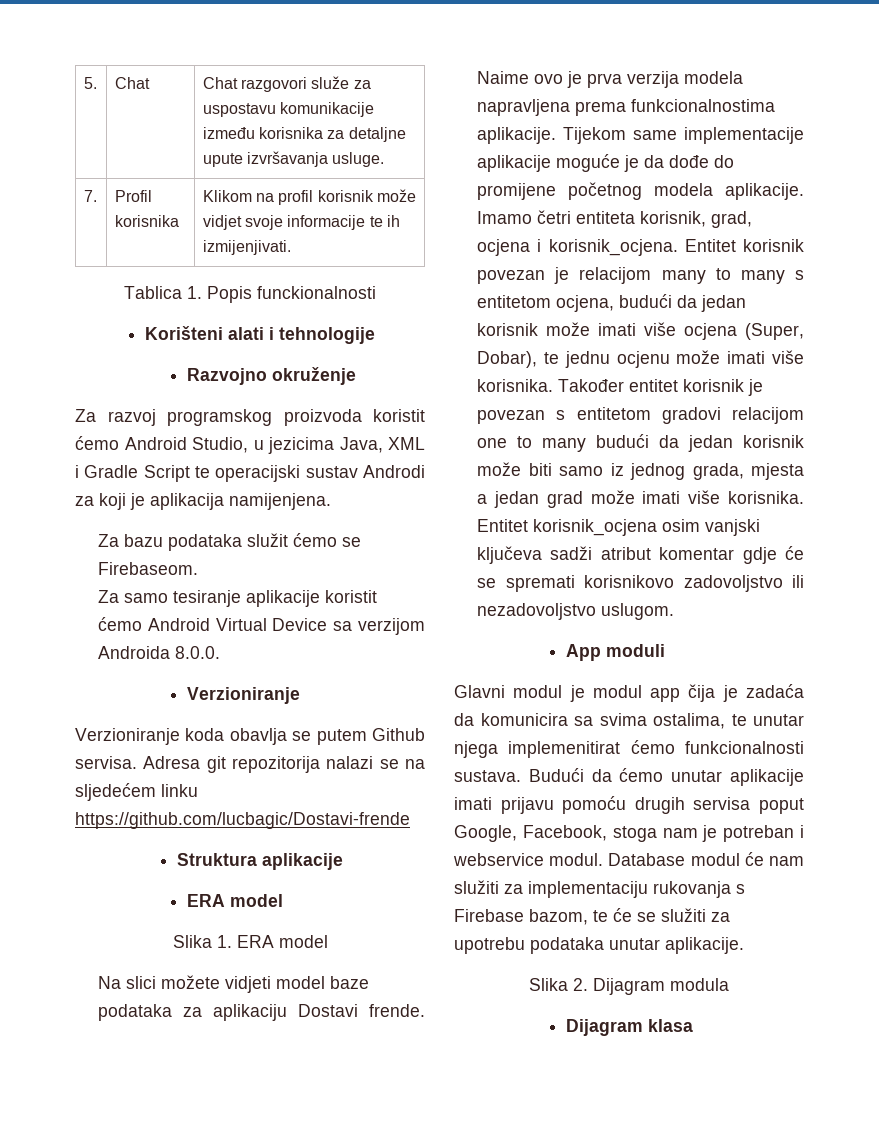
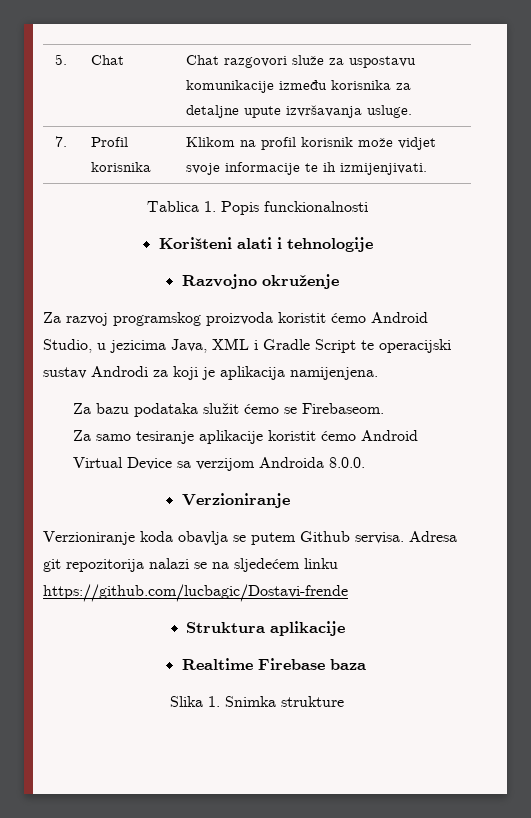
[186,894,283,907] ERA model -> [181,658,366,670] Realtime Firebase baza
[236,935,328,948] [98,975,370,993] [98,1004,426,1021] [477,71,744,88] [477,99,776,116] [477,127,804,144] [477,154,735,172] [477,182,804,200] [477,210,753,228] [477,239,804,256] [477,267,804,284] [477,294,747,312] [477,322,804,340] [477,350,804,368] [477,379,764,396] [477,407,804,424] [477,434,804,452] [477,462,804,480] [477,490,804,508] [477,519,761,536] [477,546,804,564] [477,575,804,592] [477,603,675,620] [565,644,665,661] [454,684,804,702] [454,713,804,729] [454,740,804,758] [454,768,804,786] [454,796,804,814] [454,825,804,842] [453,852,804,866] [454,880,745,898] [454,908,730,925] [454,937,744,954] [529,978,729,995] [565,1019,693,1036] ERA model // Na slici možete vidjeti model baze podataka za aplikaciju Dostavi frende. Naime ovo je prva verzija modela napravljena prema funkcionalnostima aplikacije. Tijekom same implementacije aplikacije moguće je da dođe do promijene početnog modela aplikacije. Imamo četri entiteta korisnik, grad, ocjena i korisnik_ocjena. Entitet korisnik povezan je relacijom many to many s entitetom ocjena, budući da jedan korisnik može imati više ocjena (Super, Dobar), te jednu ocjenu može imati više korisnika. Također entitet korisnik je povezan s entitetom gradovi relacijom one to many budući da jedan korisnik može biti samo iz jednog grada, mjesta a jedan grad može imati više korisnika. Entitet korisnik_ocjena osim vanjski ključeva sadži atribut komentar gdje će se spremati korisnikovo zadovoljstvo ili nezadovoljstvo uslugom. // App moduli // Glavni modul je modul app čija je zadaća da komunicira sa svima ostalima, te unutar njega implemenitirat ćemo funkcionalnosti sustava. Budući da ćemo unutar aplikacije imati prijavu pomoću drugih servisa poput Google, Facebook, stoga nam je potreban i webservice modul. Database modul će nam služiti za implementaciju rukovanja s Firebase bazom, te će se služiti za upotrebu podataka unutar aplikacije. // Slika 2. Dijagram modula // Dijagram klasa -> [225,696,344,707] Snimka strukture

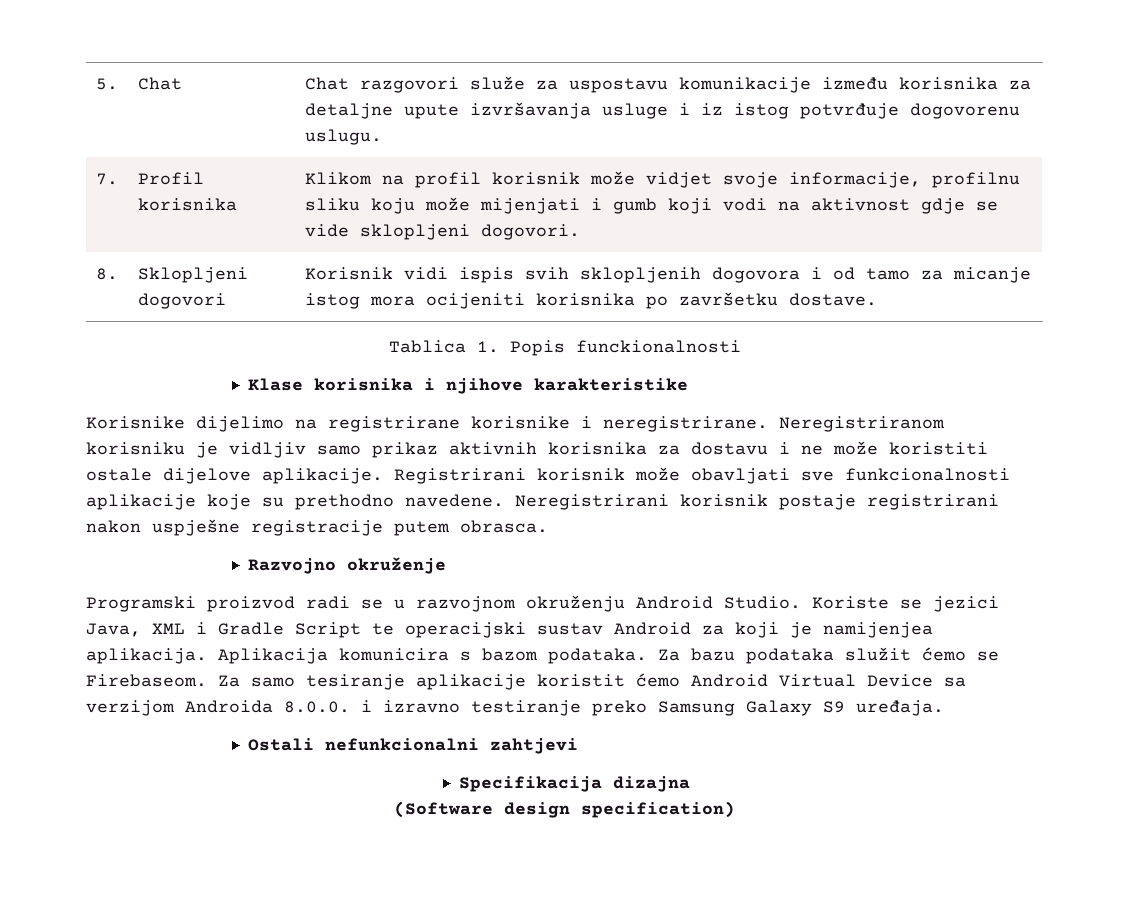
[366,105,412,118] usluge. -> [601,103,1020,119] [304,129,382,145] usluge i iz istog potvrđuje dogovorenu uslugu.
[224,162,427,175] [146,201,368,215] [158,237,373,252] [181,274,339,289] [43,312,428,326] [43,339,166,353] informacije te ih izmijenjivati. // Tablica 1. Popis funckionalnosti // Korišteni alati i tehnologije // Razvojno okruženje // Za razvoj programskog proizvoda koristit ćemo Android Studio, u jezicima -> [788,172,1020,188] [304,197,998,214] [304,224,580,240] [95,268,118,280] [137,267,248,283] [137,293,226,309] [304,267,1031,283] [304,292,877,309] [388,340,741,356] [248,378,689,394] [86,416,945,432] [86,441,988,458] [86,467,1010,484] [86,494,999,510] [86,519,548,536] [248,557,447,574] [86,595,999,612] informacije, profilnu sliku koju može mijenjati i gumb koji vodi na aktivnost gdje se vide sklopljeni dogovori. // 8. | Sklopljeni dogovori | Korisnik vidi ispis svih sklopljenih dogovora i od tamo za micanje istog mora ocijeniti korisnika po završetku dostave. // Tablica 1. Popis funckionalnosti // Klase korisnika i njihove karakteristike // Korisnike dijelimo na registrirane korisnike i neregistrirane. Neregistriranom korisniku je vidljiv samo prikaz aktivnih korisnika za dostavu i ne može koristiti ostale dijelove aplikacije. Registrirani korisnik može obavljati sve funkcionalnosti aplikacije koje su prethodno navedene. Neregistrirani korisnik postaje registrirani nakon uspješne registracije putem obrasca. // Razvojno okruženje // Programski proizvod radi se u razvojnom okruženju Android Studio. Koriste se jezici
[91,366,148,377] Androdi -> [614,622,691,635] Android
[220,366,378,380] aplikacija namijenjena. // -> [823,622,933,638] [86,648,647,664] namijenjea aplikacija. Aplikacija komunicira s bazom podataka.
(385, 408) // -> (207, 680) none
[181,493,290,508] [43,531,457,545] [43,558,338,572] [43,584,348,602] [186,621,346,636] [181,658,366,670] [170,696,344,707] // Verzioniranje // Verzioniranje koda obavlja se putem Github servisa. Adresa git repozitorija nalazi se na sljedećem linku https://github.com/lucbagic/Dostavi-frende // Struktura aplikacije // Realtime Firebase baza // Slika 1. Snimka strukture -> [361,700,944,716] [248,738,579,754] [458,776,690,792] [394,801,735,818] i izravno testiranje preko Samsung Galaxy S9 uređaja. // Ostali nefunkcionalni zahtjevi // Specifikacija dizajna // (Software design specification)

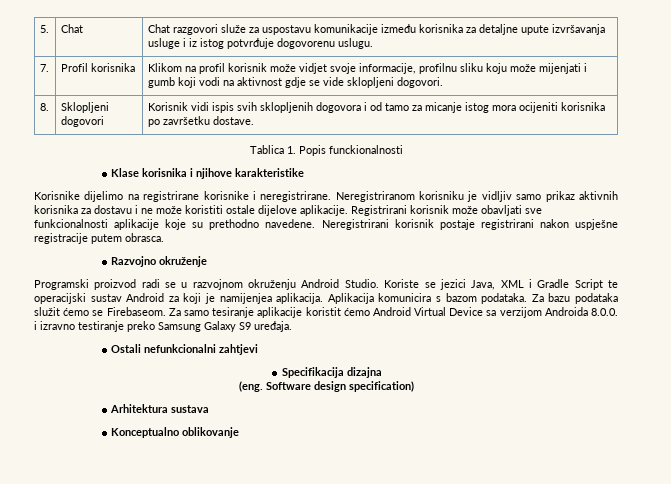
[394,801,493,818] (Software -> [238,381,311,392] (eng. Software
(735, 809) none -> [110,404,210,413] [111,427,240,438] // Arhitektura sustava // Konceptualno oblikovanje

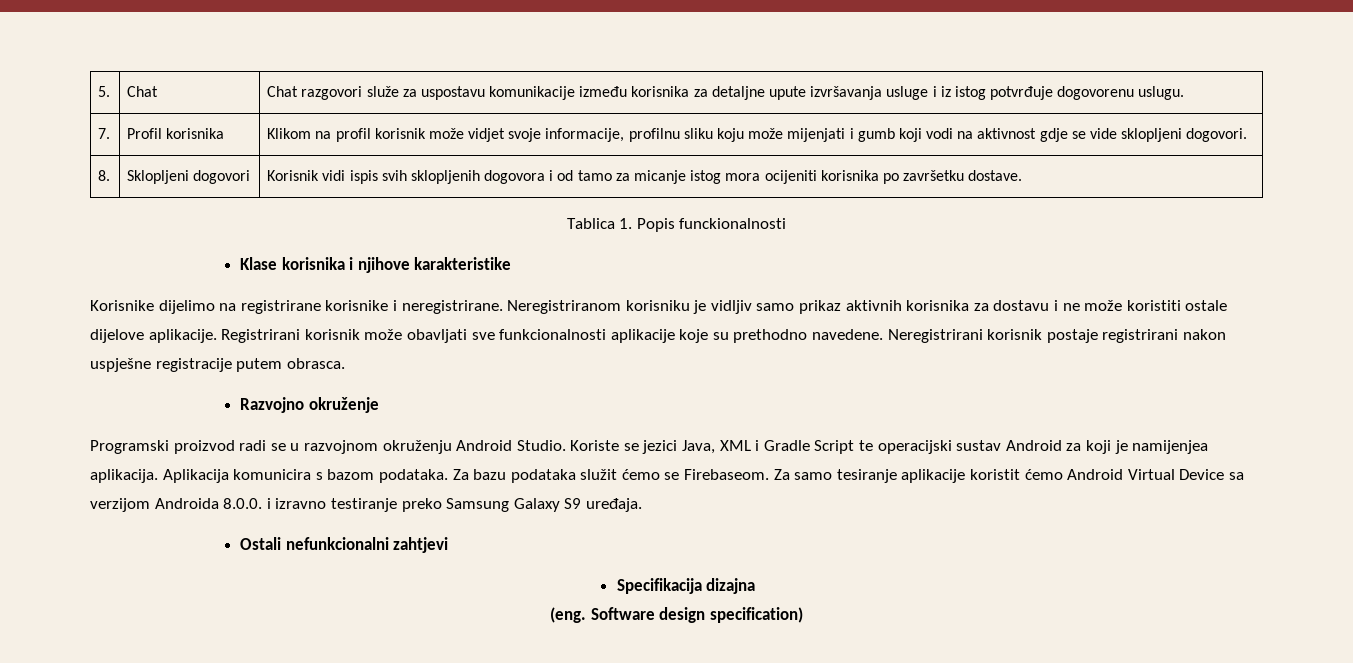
[110,404,210,413] [111,427,240,438] // Arhitektura sustava // Konceptualno oblikovanje -> (803, 615) none

